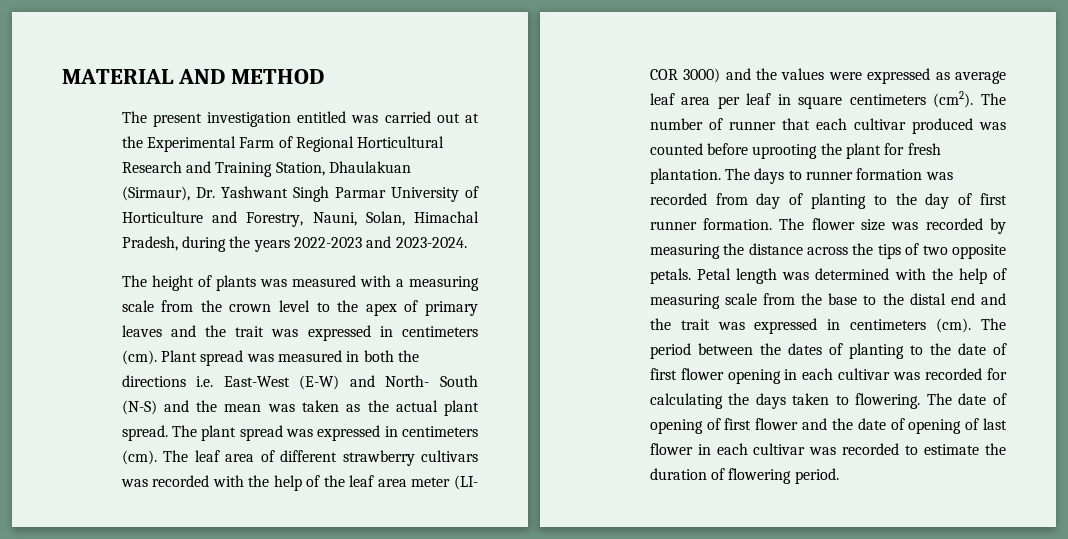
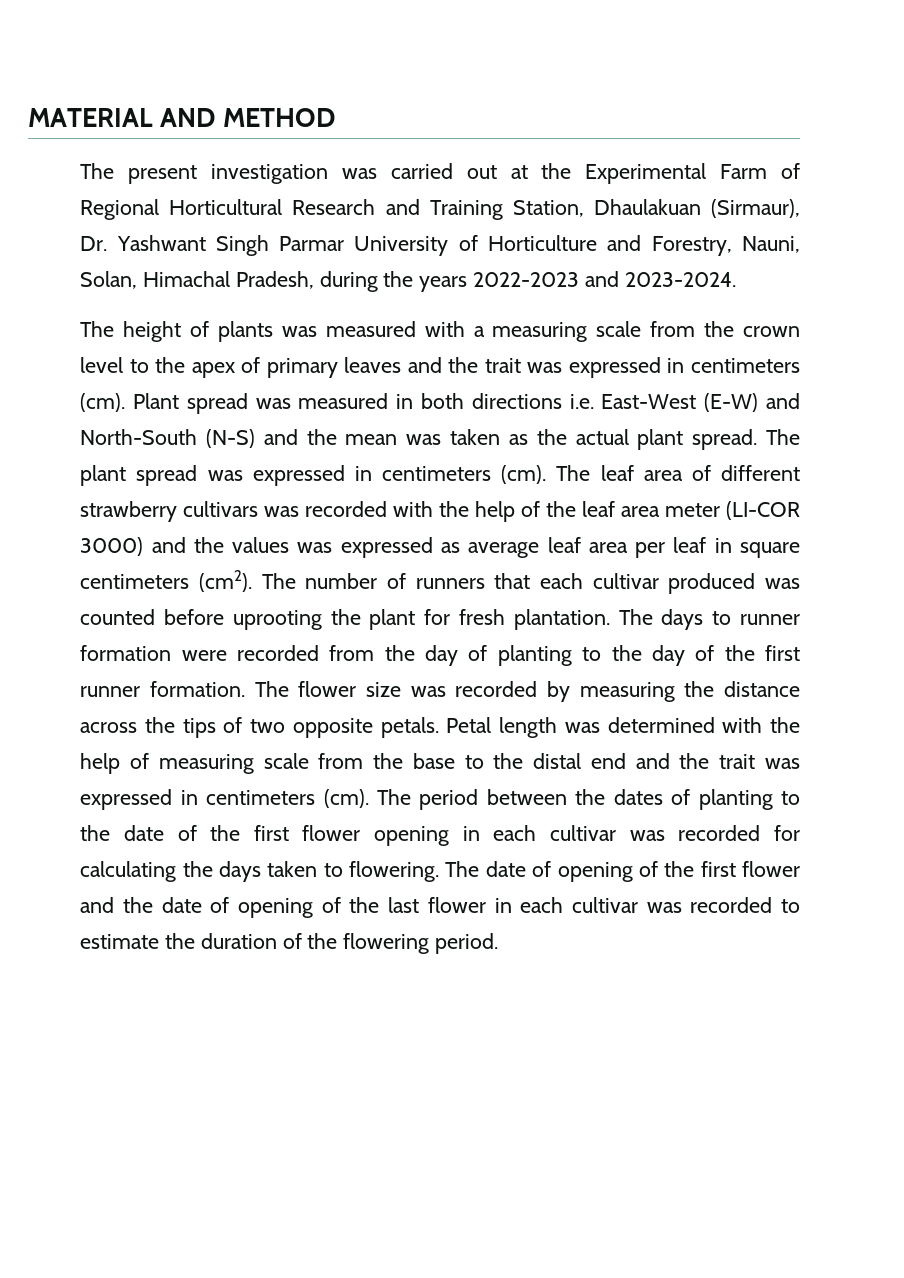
[297,111,347,123] entitled -> (328, 174) none
[397,350,419,362] the -> (465, 401) none
[385,375,479,387] North- South -> [80,429,198,445] North-South
[453,475,478,490] [649,69,678,80] (LI- COR -> [725,501,800,520] (LI-COR
[828,72,862,80] were -> [297,542,333,553] was
[728,121,776,130] runner -> [415,578,485,589] runners
[925,172,953,180] was -> [181,650,227,661] were
(748, 199) none -> [384,645,415,661] the
(973, 199) none -> [724,645,755,661] the
(1007, 349) none -> [210,825,241,841] the
(721, 424) none -> [664,861,695,877] the
(980, 424) none -> [349,897,380,913] the
(726, 474) none -> [307,933,338,949] the

